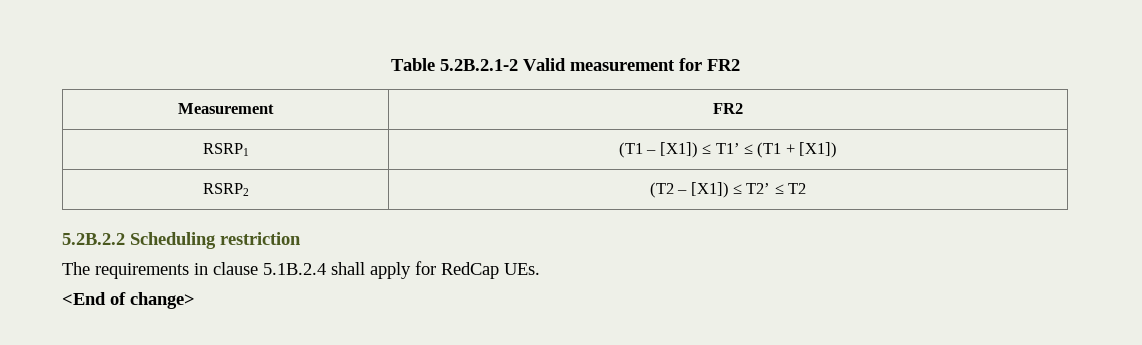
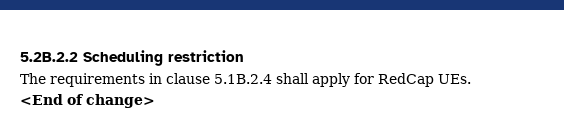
[390,58,740,71] [177,103,274,114] [713,103,743,114] [202,143,249,156] [618,142,838,158] [202,183,249,196] [649,182,807,198] Table 5.2B.2.1-2 Valid measurement for FR2 // Measurement | FR2 // RSRP1 | (T1 – [X1]) ≤ T1’ ≤ (T1 + [X1]) // RSRP2 | (T2 – [X1]) ≤ T2’ ≤ T2 // -> (20, 57) none

